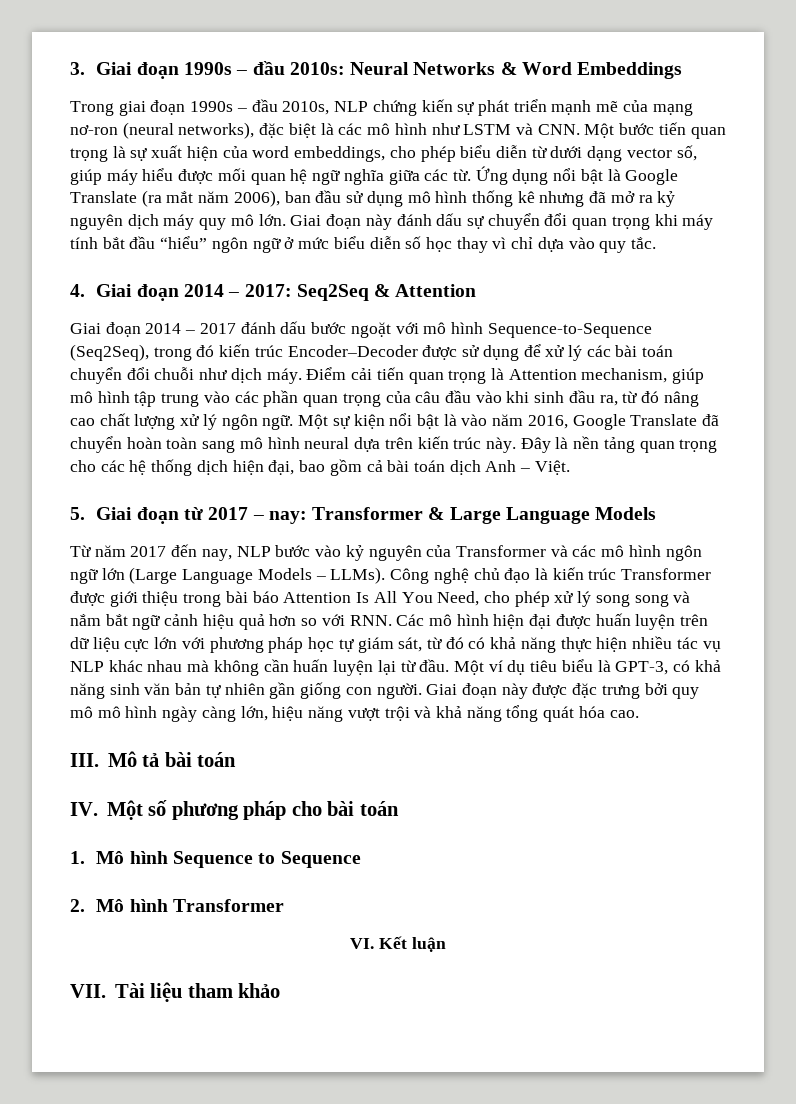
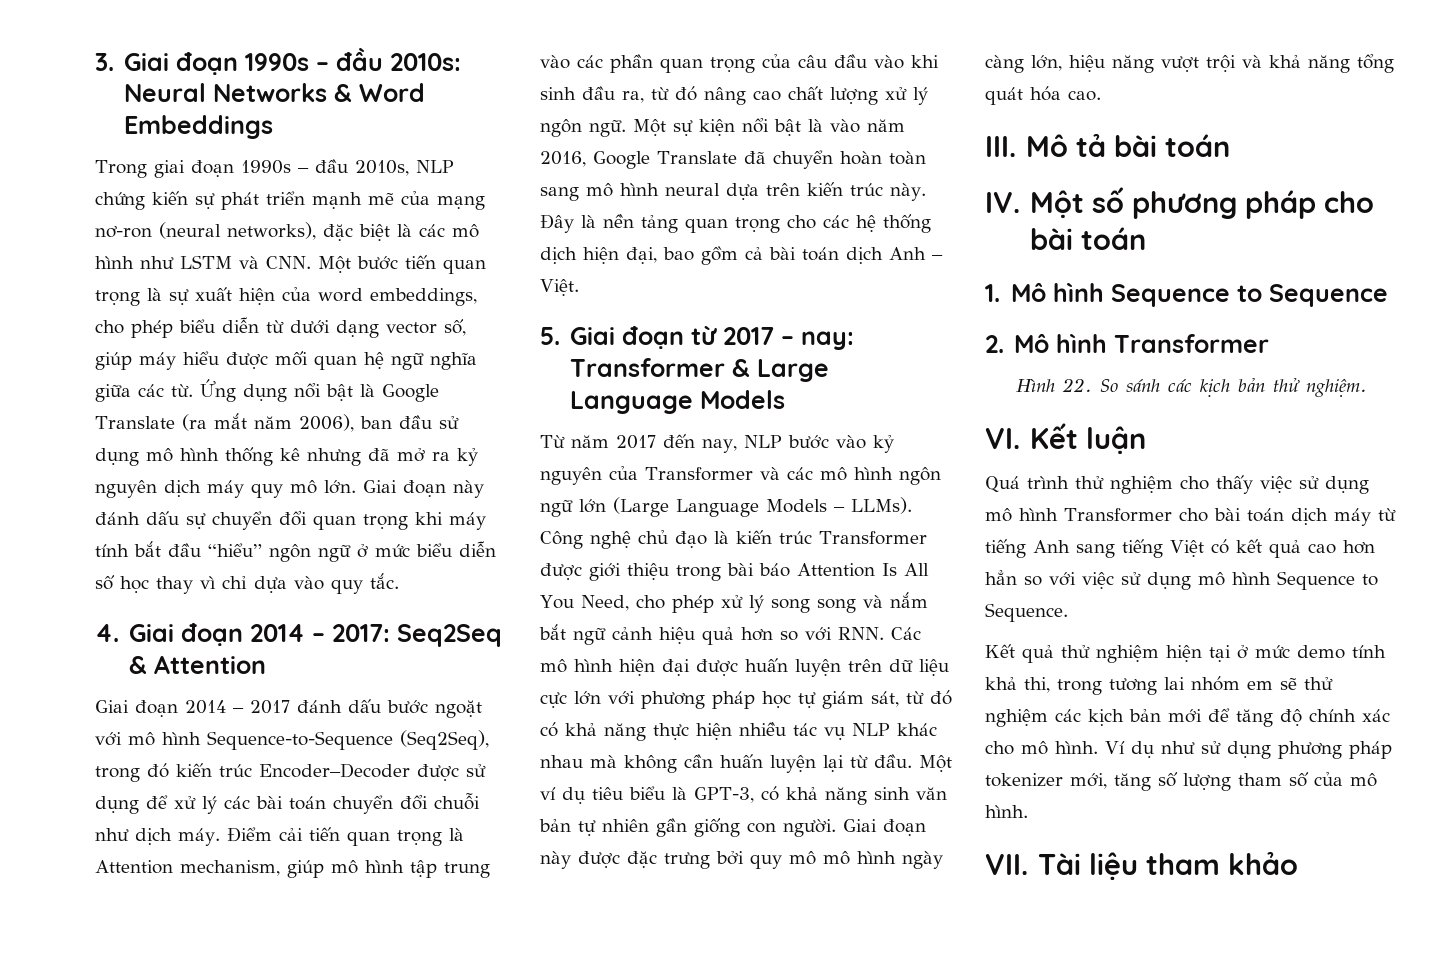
[350,936,446,952] VI. Kết luận -> [1015,378,1367,397] [985,423,1146,454] [985,475,1369,494] [985,508,1396,526] [985,539,1375,558] [985,570,1378,590] [985,603,1068,622] [985,644,1386,663] [985,676,1333,695] [985,708,1390,727] [985,741,1392,759] [985,772,1377,791] [985,805,1028,818] Hình 22. So sánh các kịch bản thử nghiệm. // VI. Kết luận // Quá trình thử nghiệm cho thấy việc sử dụng mô hình Transformer cho bài toán dịch máy từ tiếng Anh sang tiếng Việt có kết quả cao hơn hẳn so với việc sử dụng mô hình Sequence to Sequence. // Kết quả thử nghiệm hiện tại ở mức demo tính khả thi, trong tương lai nhóm em sẽ thử nghiệm các kịch bản mới để tăng độ chính xác cho mô hình. Ví dụ như sử dụng phương pháp tokenizer mới, tăng số lượng tham số của mô hình.

